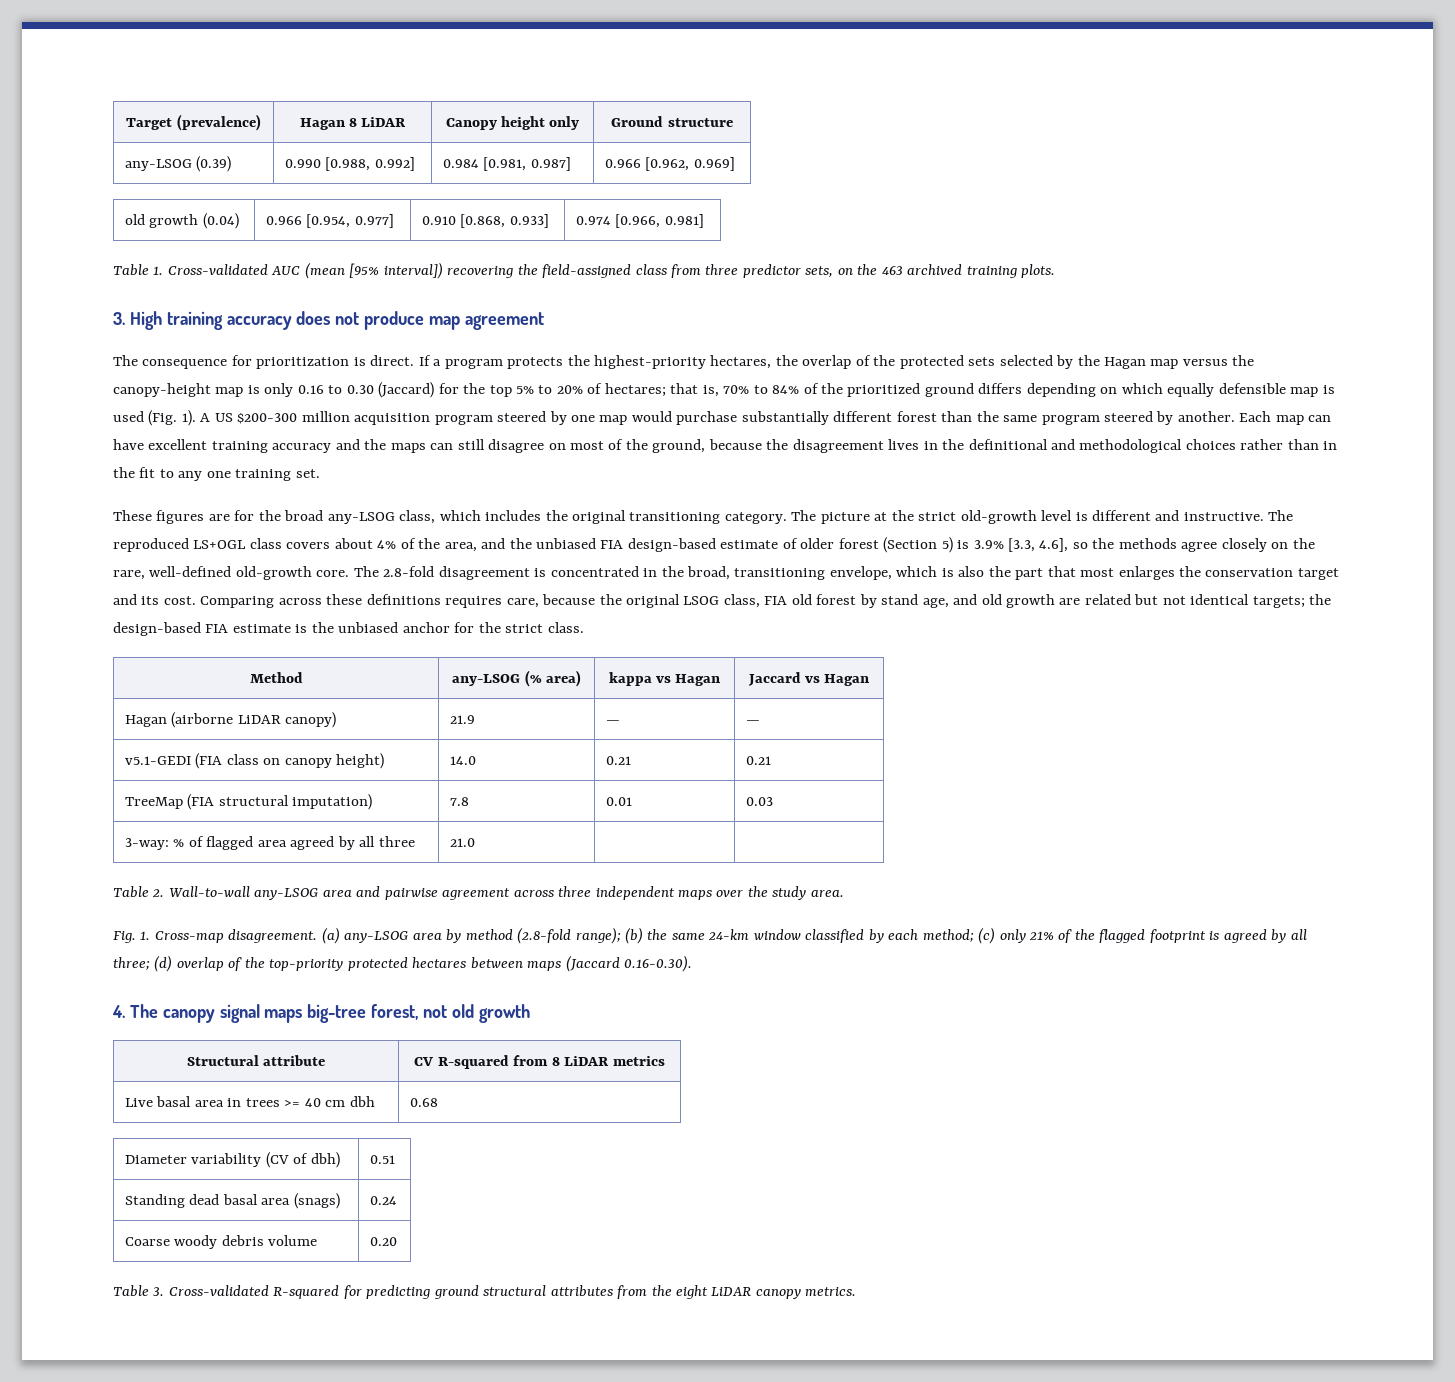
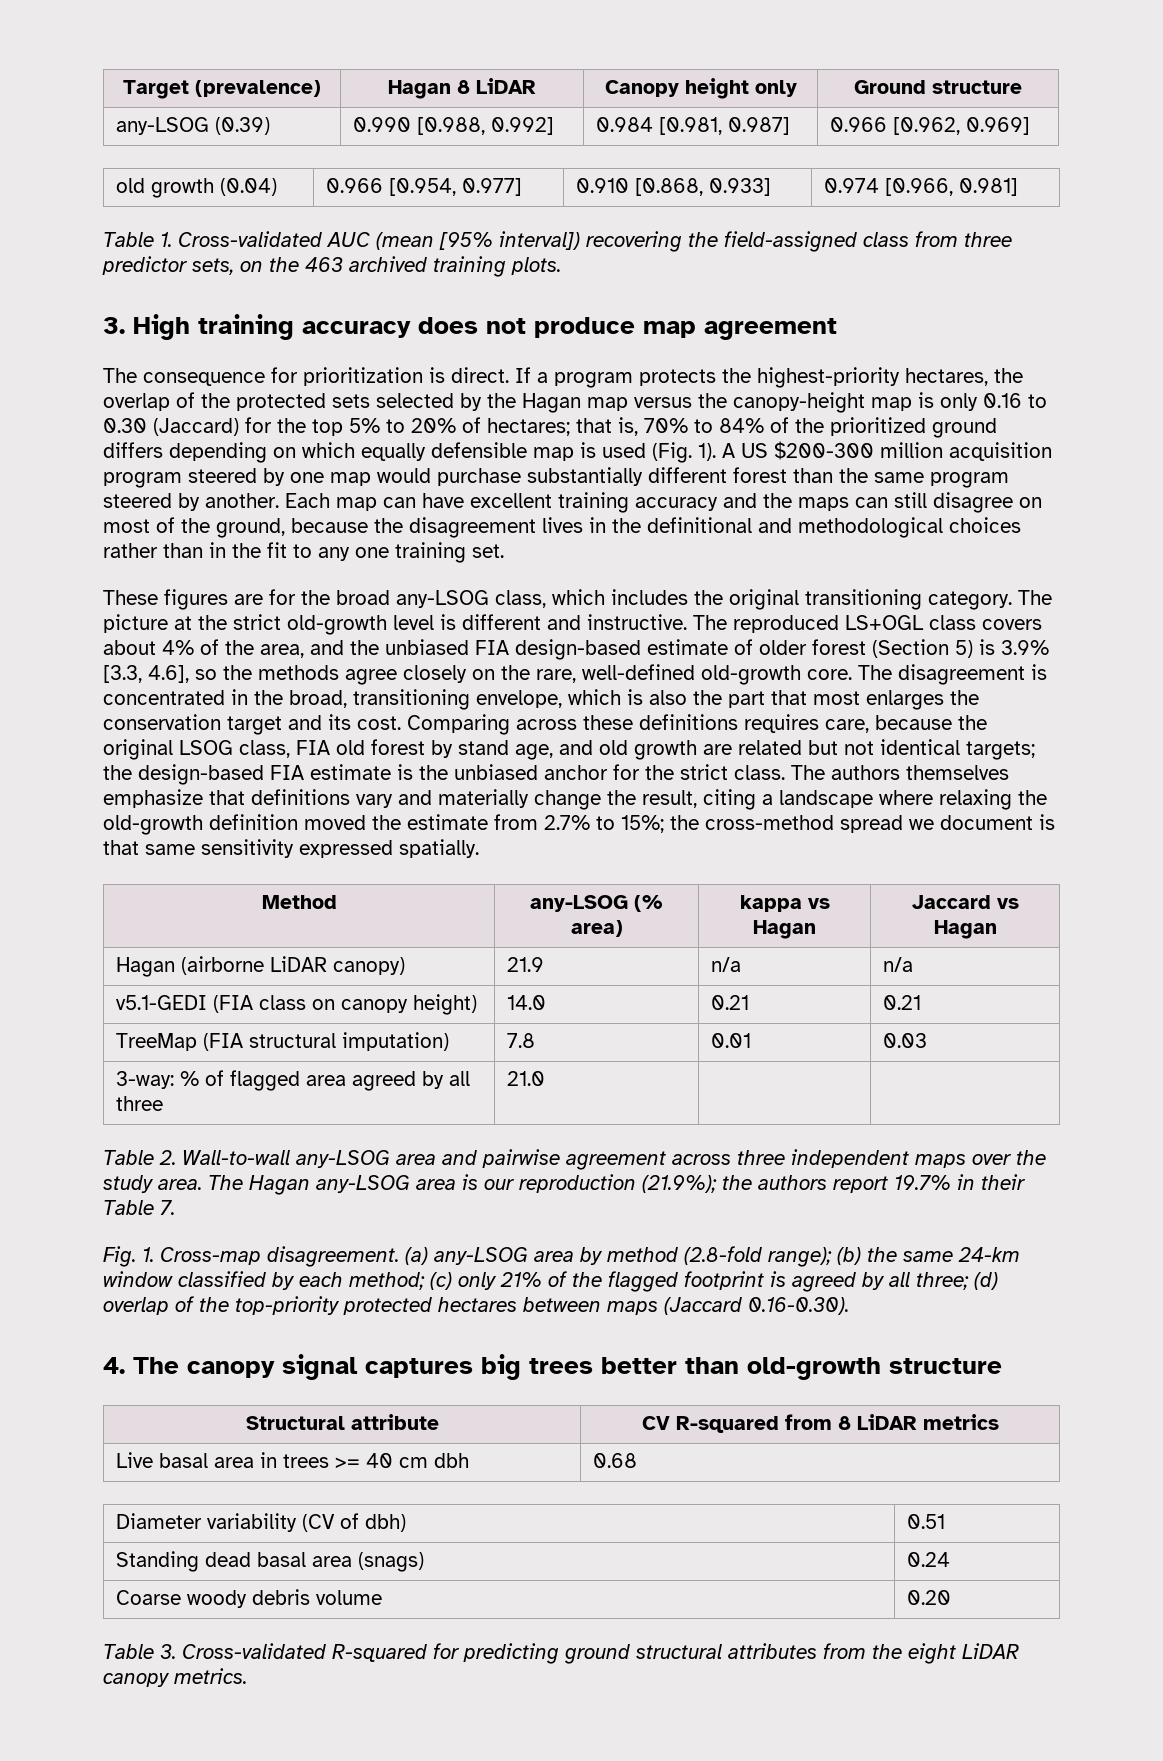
[383,566,435,577] 2.8-fold -> (892, 672) none
(584, 627) none -> [791,765,1009,780] [103,789,1047,810] [103,814,1055,835] [103,839,479,858] The authors themselves emphasize that definitions vary and materially change the result, citing a landscape where relaxing the old-growth definition moved the estimate from 2.7% to 15%; the cross-method spread we document is that same sensitivity expressed spatially.
[606,720,621,724] [746,720,761,724] — | — -> [710,957,741,972] [882,957,913,972] n/a | n/a
(844, 893) none -> [208,1174,1026,1195] [103,1200,175,1215] The Hagan any-LSOG area is our reproduction (21.9%); the authors report 19.7% in their Table 7.
[264,1004,530,1023] maps big-tree forest, not old growth -> [365,1354,1002,1380] captures big trees better than old-growth structure

